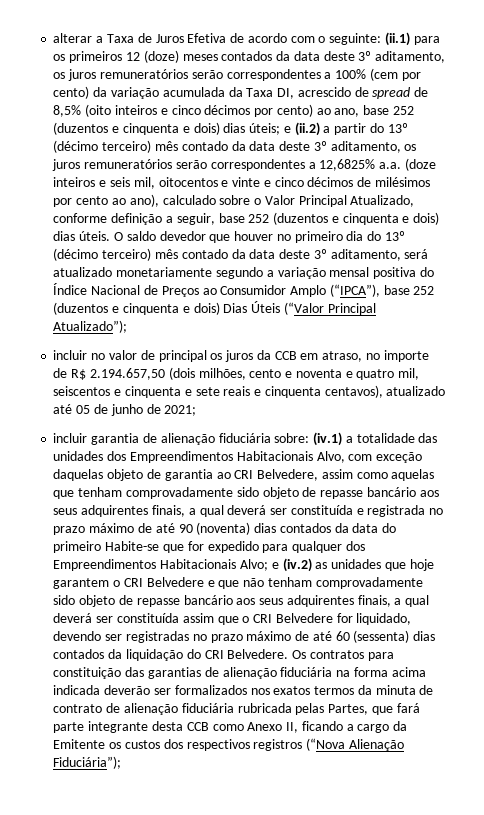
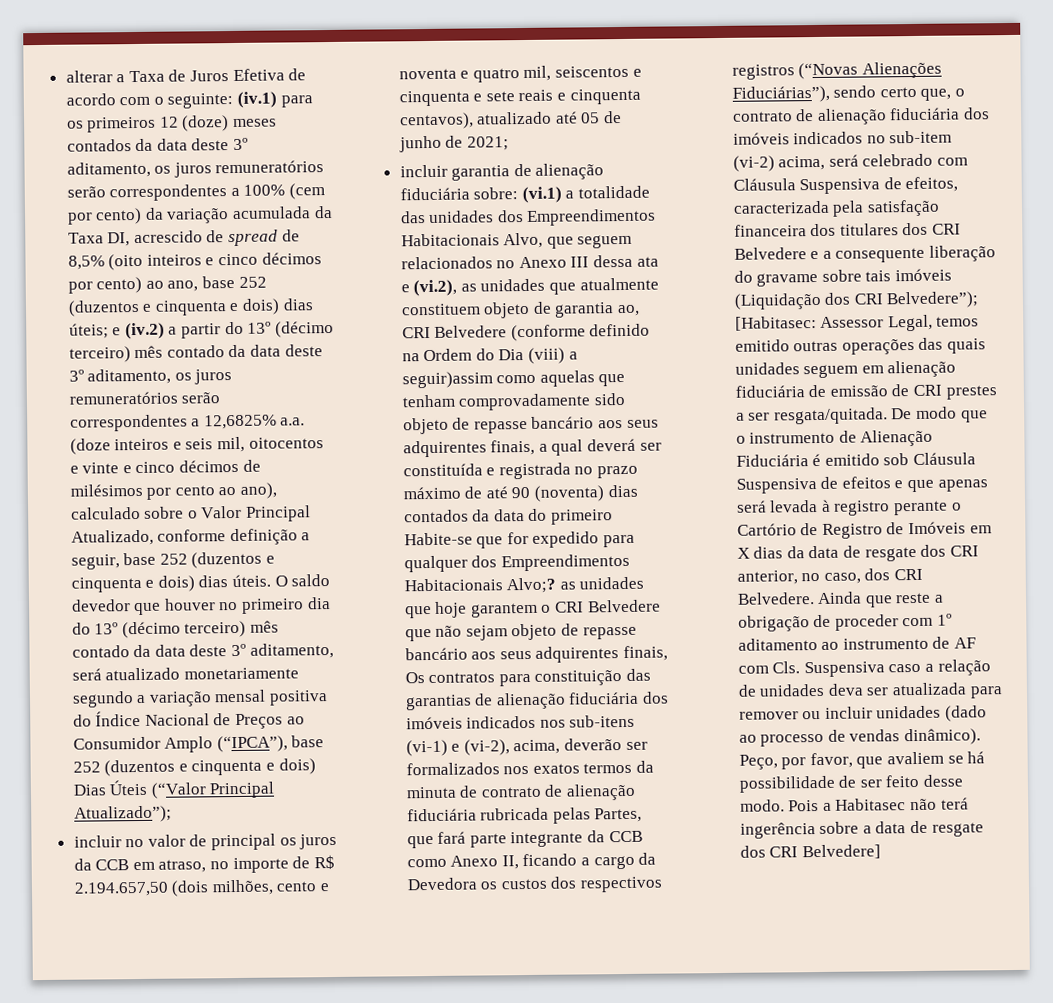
[384,32,410,46] (ii.1) -> [237,91,278,108] (iv.1)
[294,122,320,136] (ii.2) -> [124,322,165,340] (iv.2)
[313,432,343,446] (iv.1) -> [521,186,562,204] (vi.1)
[348,452,423,463] [53,469,353,481] com exceção daquelas objeto de garantia ao CRI Belvedere, assim -> [546,234,633,249] [400,254,659,270] [400,277,659,297] [400,301,641,319] [401,323,651,342] [401,347,578,364] [401,371,493,389] que seguem relacionados no Anexo III dessa ata e (vi.2), as unidades que atualmente constituem objeto de garantia ao, CRI Belvedere (conforme definido na Ordem do Dia (viii) a seguir)assim
[239,558,312,572] Alvo; e (iv.2) -> [506,577,557,594] Alvo;?
[207,580,215,587] e -> (661, 606) none
[267,577,423,589] [53,595,430,607] [53,613,412,625] [53,630,436,643] [53,649,289,661] tenham comprovadamente sido objeto de repasse bancário aos seus adquirentes finais, a qual deverá ser constituída assim que o CRI Belvedere for liquidado, devendo ser registradas no prazo máximo de até 60 (sessenta) dias contados da liquidação do CRI Belvedere. -> [465,623,637,641] [404,645,669,663] sejam objeto de repasse bancário aos seus adquirentes finais,
[336,667,426,677] [53,685,101,695] na forma acima indicada -> [642,691,670,704] [405,714,636,730] [405,739,561,757] dos imóveis indicados nos sub-itens (vi-1) e (vi-2), acima,
[151,721,183,731] desta -> [587,830,606,843] da
[53,739,106,749] Emitente -> [406,877,477,891] Devedora
[306,738,404,751] [53,756,122,769] (“Nova Alienação Fiduciária”); -> [798,61,942,80] [731,85,966,103] [731,107,991,125] [732,130,953,145] [732,153,969,172] [732,176,959,195] [732,199,940,217] [733,222,962,237] [733,245,997,263] [733,268,953,287] [733,291,980,310] [734,314,980,332] [734,337,987,355] [734,360,957,379] [734,384,997,400] [735,406,988,425] [735,429,934,447] [735,452,977,467] [735,476,988,494] [736,499,962,516] [736,521,992,539] [736,544,979,562] [736,568,924,585] [736,591,945,608] [737,613,953,632] [737,636,977,651] [737,659,991,678] [737,682,1003,699] [738,705,988,722] [738,728,982,747] [738,751,986,770] [738,774,964,793] [739,797,969,812] [739,820,984,839] [739,844,881,860] (“Novas Alienações Fiduciárias”), sendo certo que, o contrato de alienação fiduciária dos imóveis indicados no sub-item (vi-2) acima, será celebrado com Cláusula Suspensiva de efeitos, caracterizada pela satisfação financeira dos titulares dos CRI Belvedere e a consequente liberação do gravame sobre tais imóveis (Liquidação dos CRI Belvedere”); [Habitasec: Assessor Legal, temos emitido outras operações das quais unidades seguem em alienação fiduciária de emissão de CRI prestes a ser resgata/quitada. De modo que o instrumento de Alienação Fiduciária é emitido sob Cláusula Suspensiva de efeitos e que apenas será levada à registro perante o Cartório de Registro de Imóveis em X dias da data de resgate dos CRI anterior, no caso, dos CRI Belvedere. Ainda que reste a obrigação de proceder com 1º aditamento ao instrumento de AF com Cls. Suspensiva caso a relação de unidades deva ser atualizada para remover ou incluir unidades (dado ao processo de vendas dinâmico). Peço, por favor, que avaliem se há possibilidade de ser feito desse modo. Pois a Habitasec não terá ingerência sobre a data de resgate dos CRI Belvedere]

